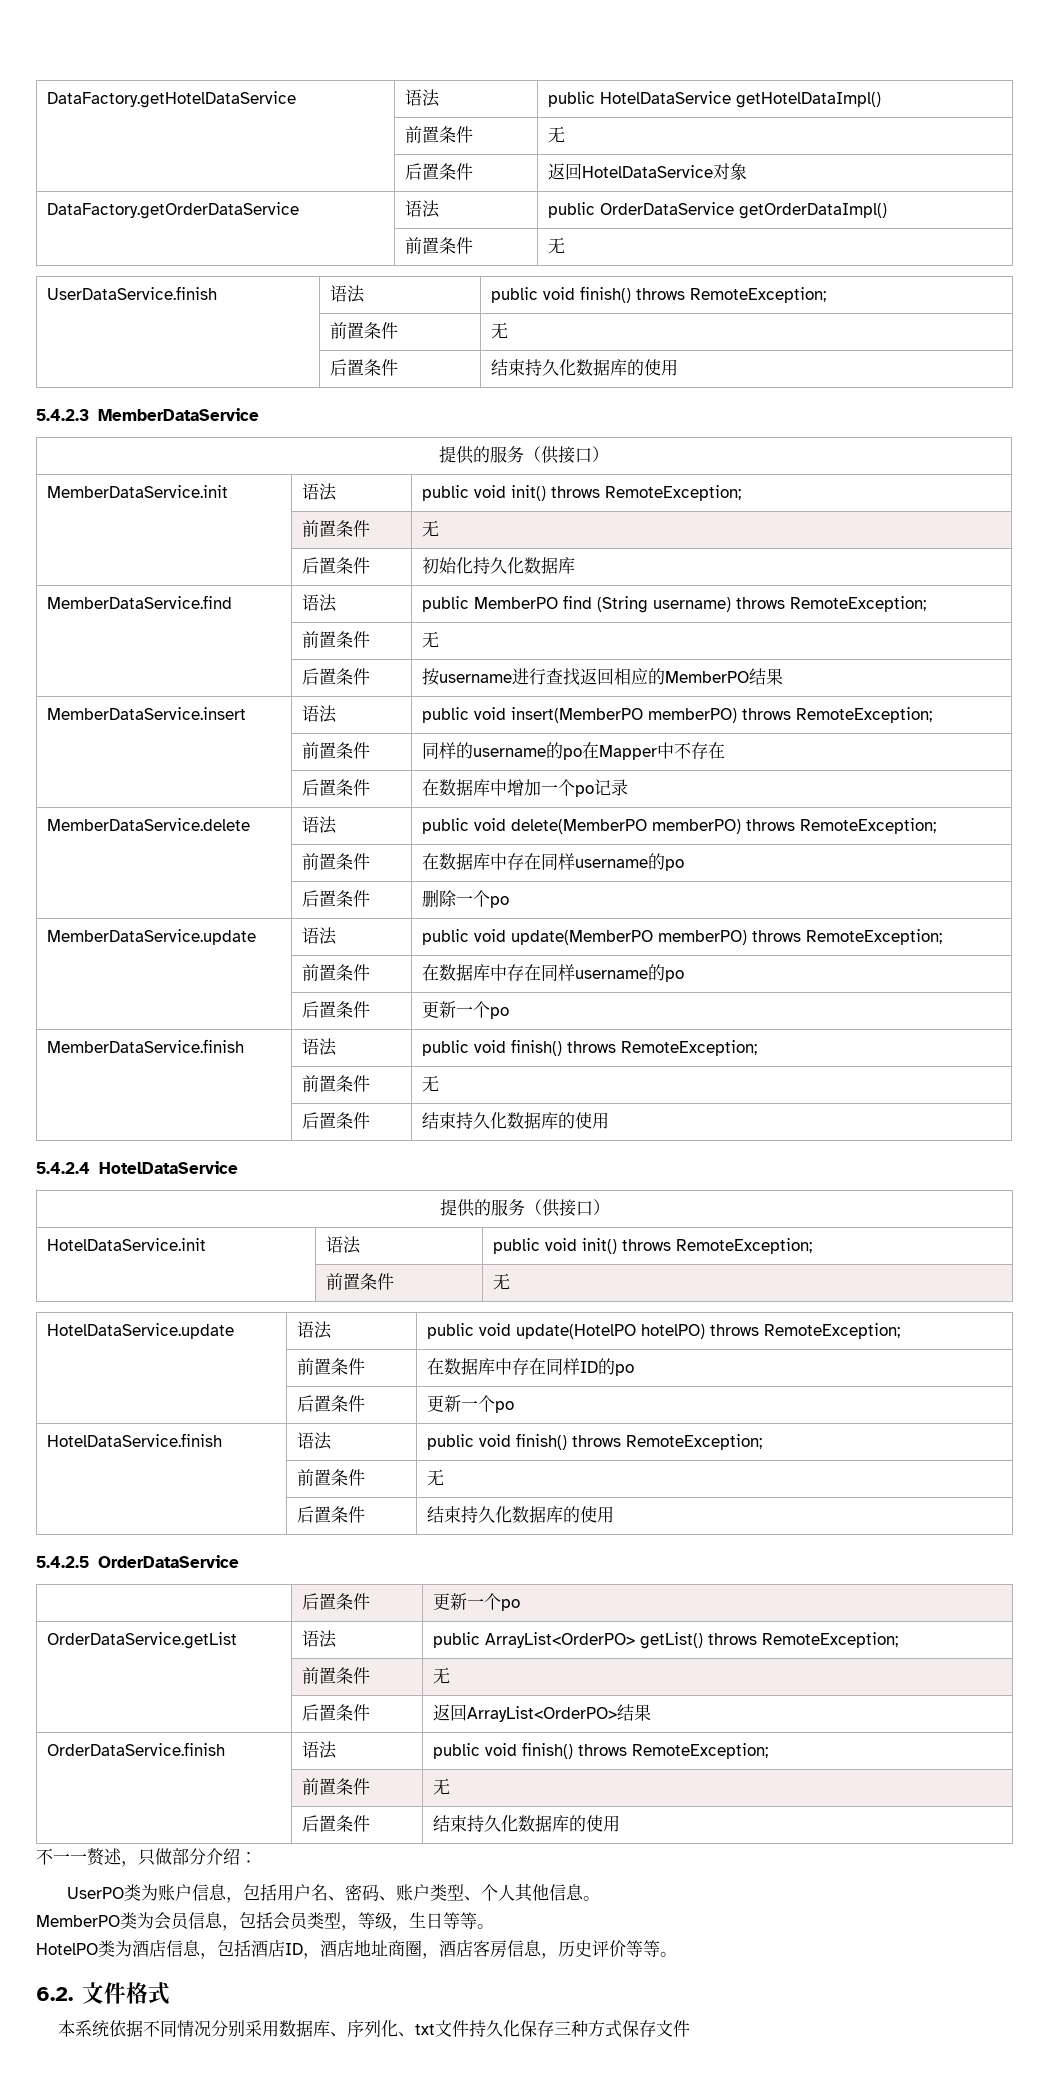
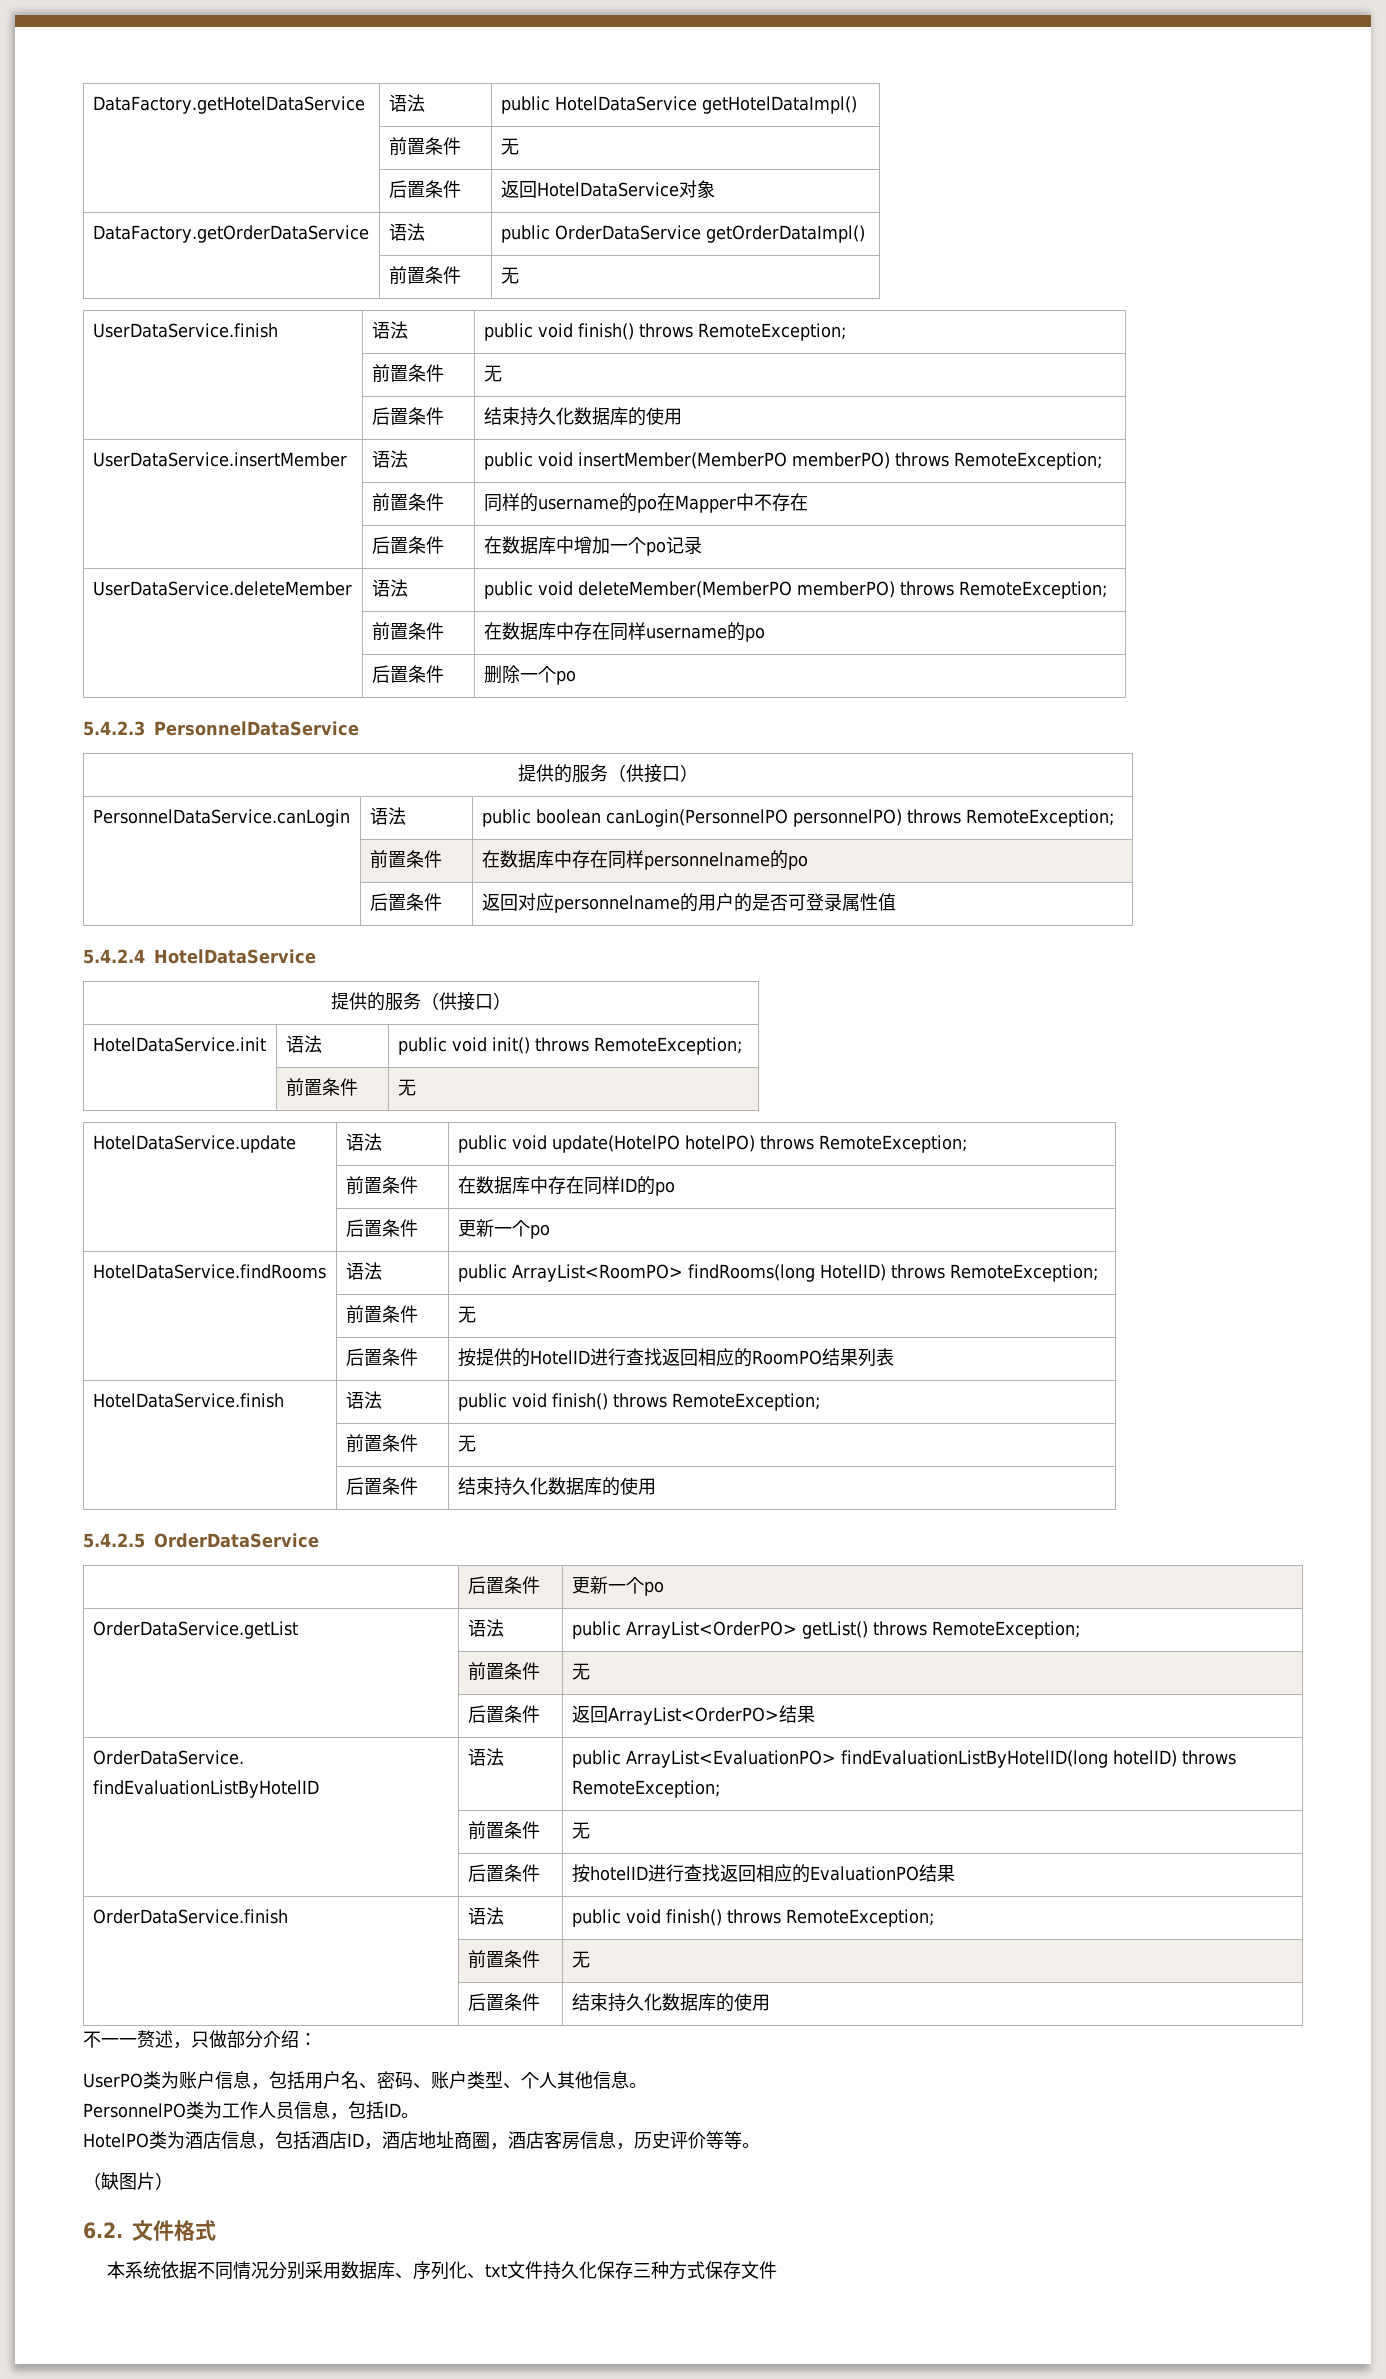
[36,408,259,421] [439,446,609,464] [47,485,229,498] [302,483,338,501] [422,485,742,501] [302,520,371,537] [422,520,440,537] [302,557,371,574] [422,557,576,574] [47,595,233,609] [302,594,338,612] [422,595,927,613] [302,631,371,648] [422,631,440,648] [302,668,371,685] [422,668,784,686] [47,707,247,720] [302,705,338,723] [422,707,644,723] // 5.4.2.3 MemberDataService // 提供的服务（供接口） // MemberDataService.init | 语法 | public void init() throws RemoteException; // | 前置条件 | 无 // | 后置条件 | 初始化持久化数据库 // MemberDataService.find | 语法 | public MemberPO find (String username) throws RemoteException; // | 前置条件 | 无 // | 后置条件 | 按username进行查找返回相应的MemberPO结果 // MemberDataService.insert | 语法 | public void insert(MemberPO -> [92,452,347,467] [371,450,408,468] [483,452,787,470] // UserDataService.insertMember | 语法 | public void insertMember(MemberPO
[47,818,251,831] [302,816,338,834] [422,818,648,834] MemberDataService.delete | 语法 | public void delete(MemberPO -> [92,581,352,596] [371,579,408,597] [483,581,792,599] UserDataService.deleteMember | 语法 | public void deleteMember(MemberPO
[47,929,257,945] [302,927,338,945] [422,929,943,945] [302,964,371,981] [422,964,685,982] [302,1001,371,1018] [422,1001,510,1019] [47,1039,245,1053] [302,1038,338,1056] [422,1039,758,1056] [302,1075,371,1092] [422,1075,440,1092] [302,1112,371,1129] [422,1112,610,1129] // MemberDataService.update | 语法 | public void update(MemberPO memberPO) throws RemoteException; // | 前置条件 | 在数据库中存在同样username的po // | 后置条件 | 更新一个po // MemberDataService.finish | 语法 | public void finish() throws RemoteException; // | 前置条件 | 无 // | 后置条件 | 结束持久化数据库的使用 -> [83,721,359,736] [518,764,698,783] [92,809,350,827] [369,807,406,825] [481,809,1114,827] [369,850,442,868] [481,850,808,870] [369,893,442,911] [481,893,896,913] // 5.4.2.3 PersonnelDataService // 提供的服务（供接口） // PersonnelDataService.canLogin | 语法 | public boolean canLogin(PersonnelPO personnelPO) throws RemoteException; // | 前置条件 | 在数据库中存在同样personnelname的po // | 后置条件 | 返回对应personnelname的用户的是否可登录属性值
(515, 1407) none -> [92,1264,326,1279] [345,1262,382,1280] [457,1264,1098,1282] [345,1305,418,1323] [457,1306,476,1323] [345,1348,418,1366] [457,1348,894,1367] // HotelDataService.findRooms | 语法 | public ArrayList<RoomPO> findRooms(long HotelID) throws RemoteException; // | 前置条件 | 无 // | 后置条件 | 按提供的HotelID进行查找返回相应的RoomPO结果列表
(652, 1712) none -> [92,1750,244,1765] [92,1780,319,1798] [467,1748,504,1766] [571,1750,1236,1768] [571,1780,720,1798] [467,1821,540,1839] [571,1822,590,1839] [467,1864,540,1882] [571,1864,955,1883] // OrderDataService. findEvaluationListByHotelID | 语法 | public ArrayList<EvaluationPO> findEvaluationListByHotelID(long hotelID) throws RemoteException; // | 前置条件 | 无 // | 后置条件 | 按hotelID进行查找返回相应的EvaluationPO结果
[36,1912,477,1931] MemberPO类为会员信息，包括会员类型，等级，生日等等 -> [83,2101,401,2120] PersonnelPO类为工作人员信息，包括ID
(677, 1954) none -> [83,2172,173,2190] // （缺图片）

